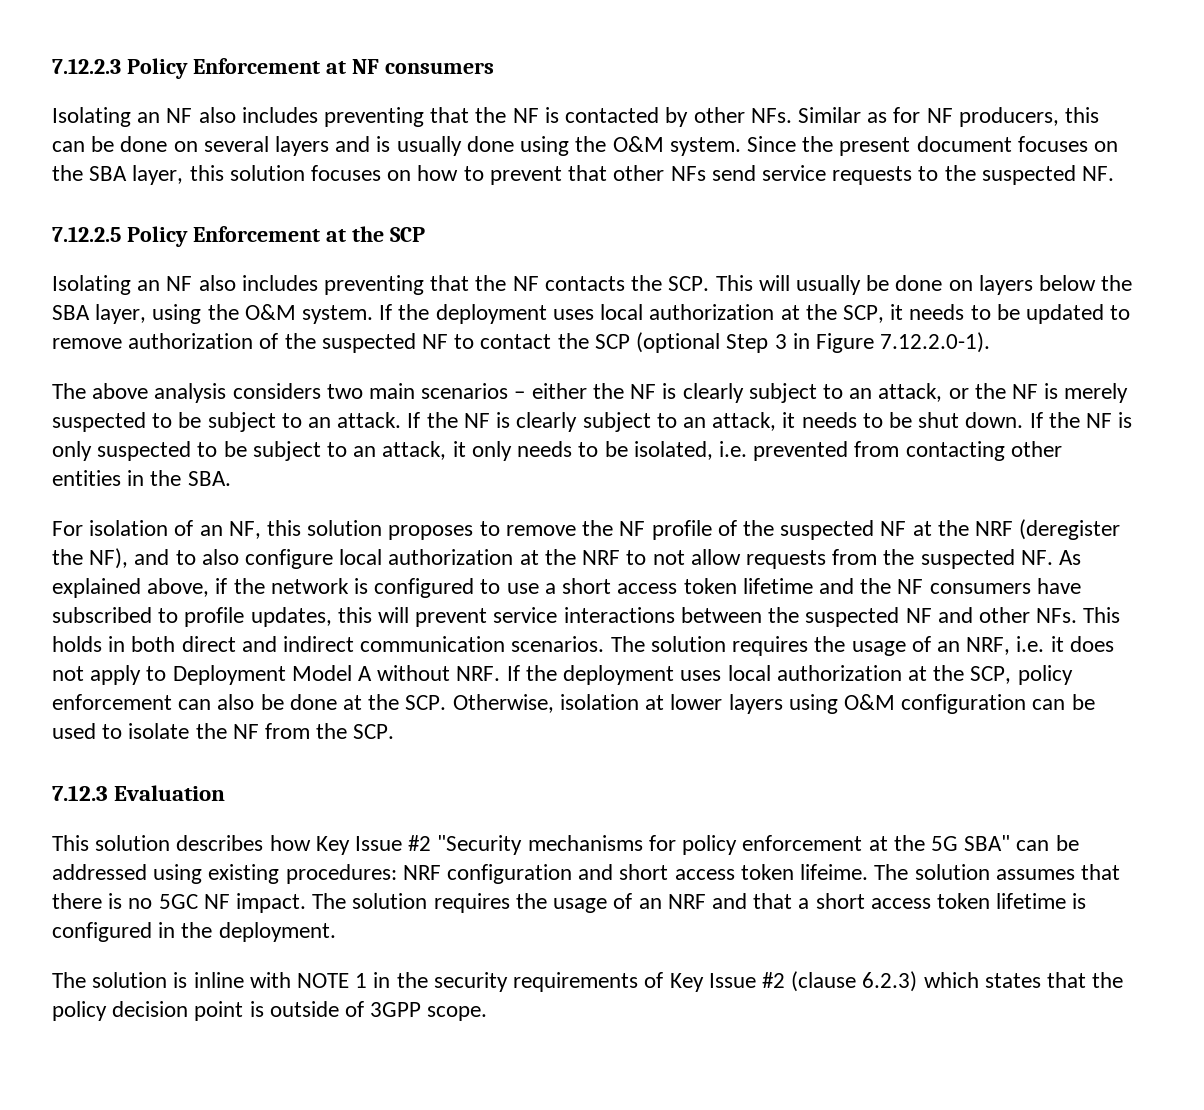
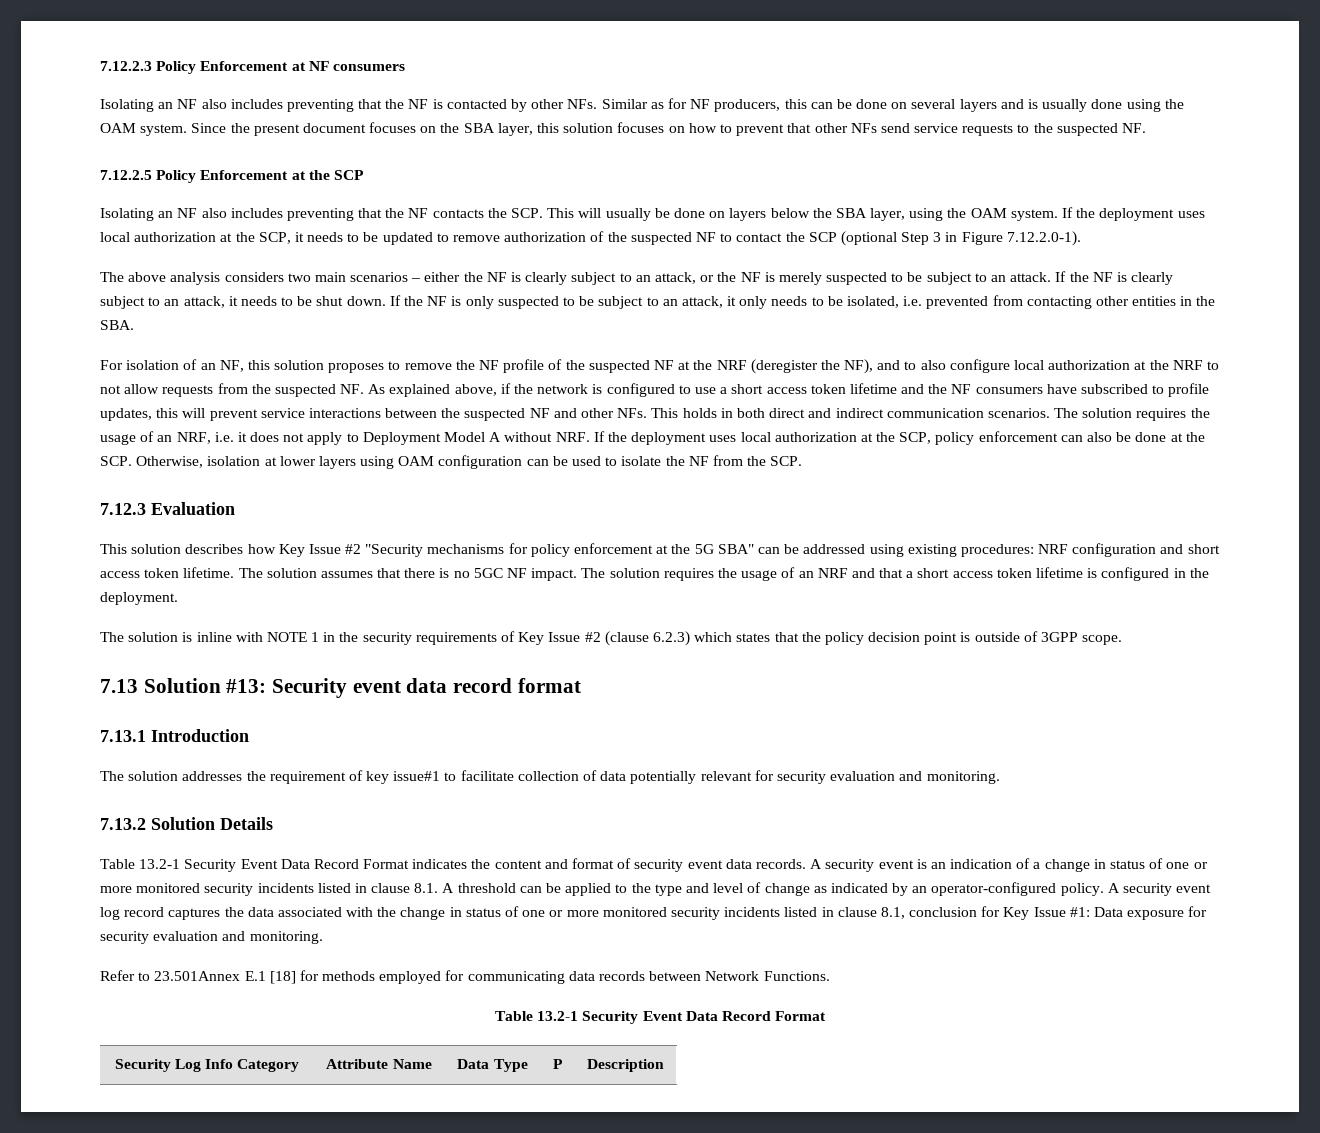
[612,136,664,152] O&M -> [100,123,136,133] OAM
[244,304,296,320] O&M -> [970,208,1007,218] OAM
[843,694,895,710] O&M -> [398,456,435,466] OAM
[800,864,869,880] lifeime. -> [183,567,235,578] lifetime.
(488, 1013) none -> [100,678,581,698] [100,729,249,742] [100,770,1000,784] [100,817,273,830] [100,858,1208,872] [100,882,1212,896] [100,906,1208,920] [100,931,323,944] [100,970,830,984] [494,1011,827,1024] [114,1059,300,1072] [326,1059,432,1069] [457,1059,528,1072] [553,1059,563,1069] [587,1059,664,1072] // 7.13 Solution #13: Security event data record format // 7.13.1 Introduction // The solution addresses the requirement of key issue#1 to facilitate collection of data potentially relevant for security evaluation and monitoring. // 7.13.2 Solution Details // Table 13.2-1 Security Event Data Record Format indicates the content and format of security event data records. A security event is an indication of a change in status of one or more monitored security incidents listed in clause 8.1. A threshold can be applied to the type and level of change as indicated by an operator-configured policy. A security event log record captures the data associated with the change in status of one or more monitored security incidents listed in clause 8.1, conclusion for Key Issue #1: Data exposure for security evaluation and monitoring. // Refer to 23.501Annex E.1 [18] for methods employed for communicating data records between Network Functions. // Table 13.2-1 Security Event Data Record Format // Security Log Info Category | Attribute Name | Data Type | P | Description

